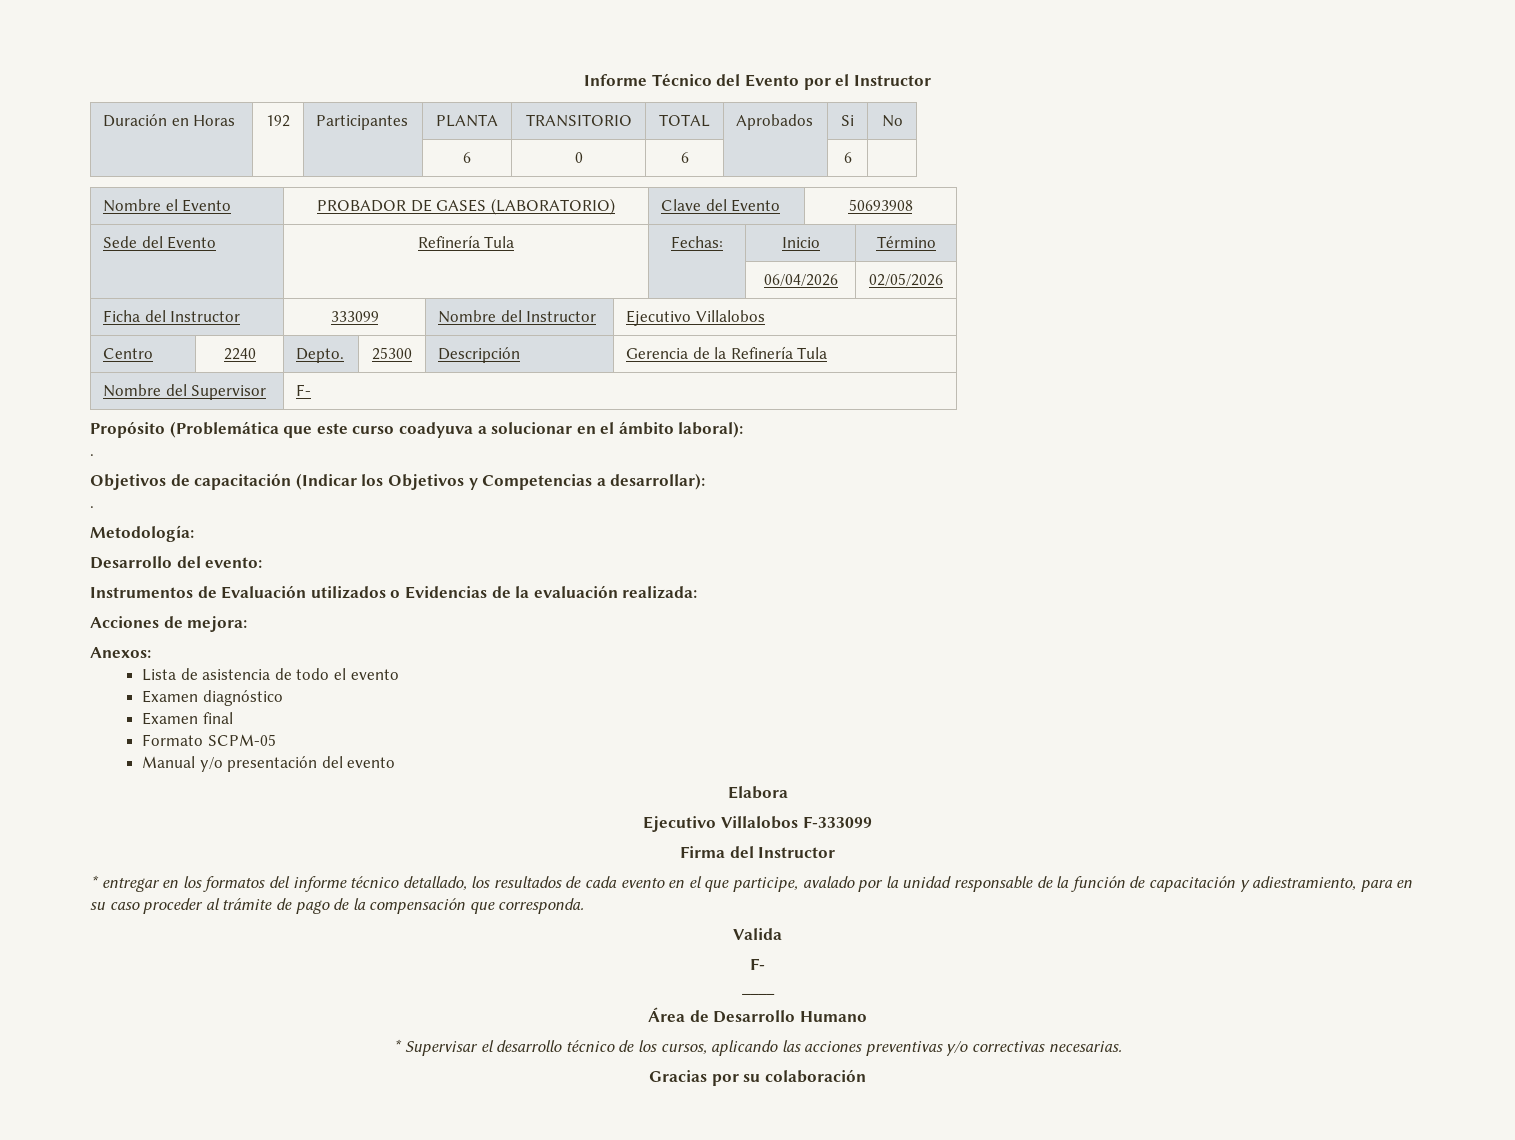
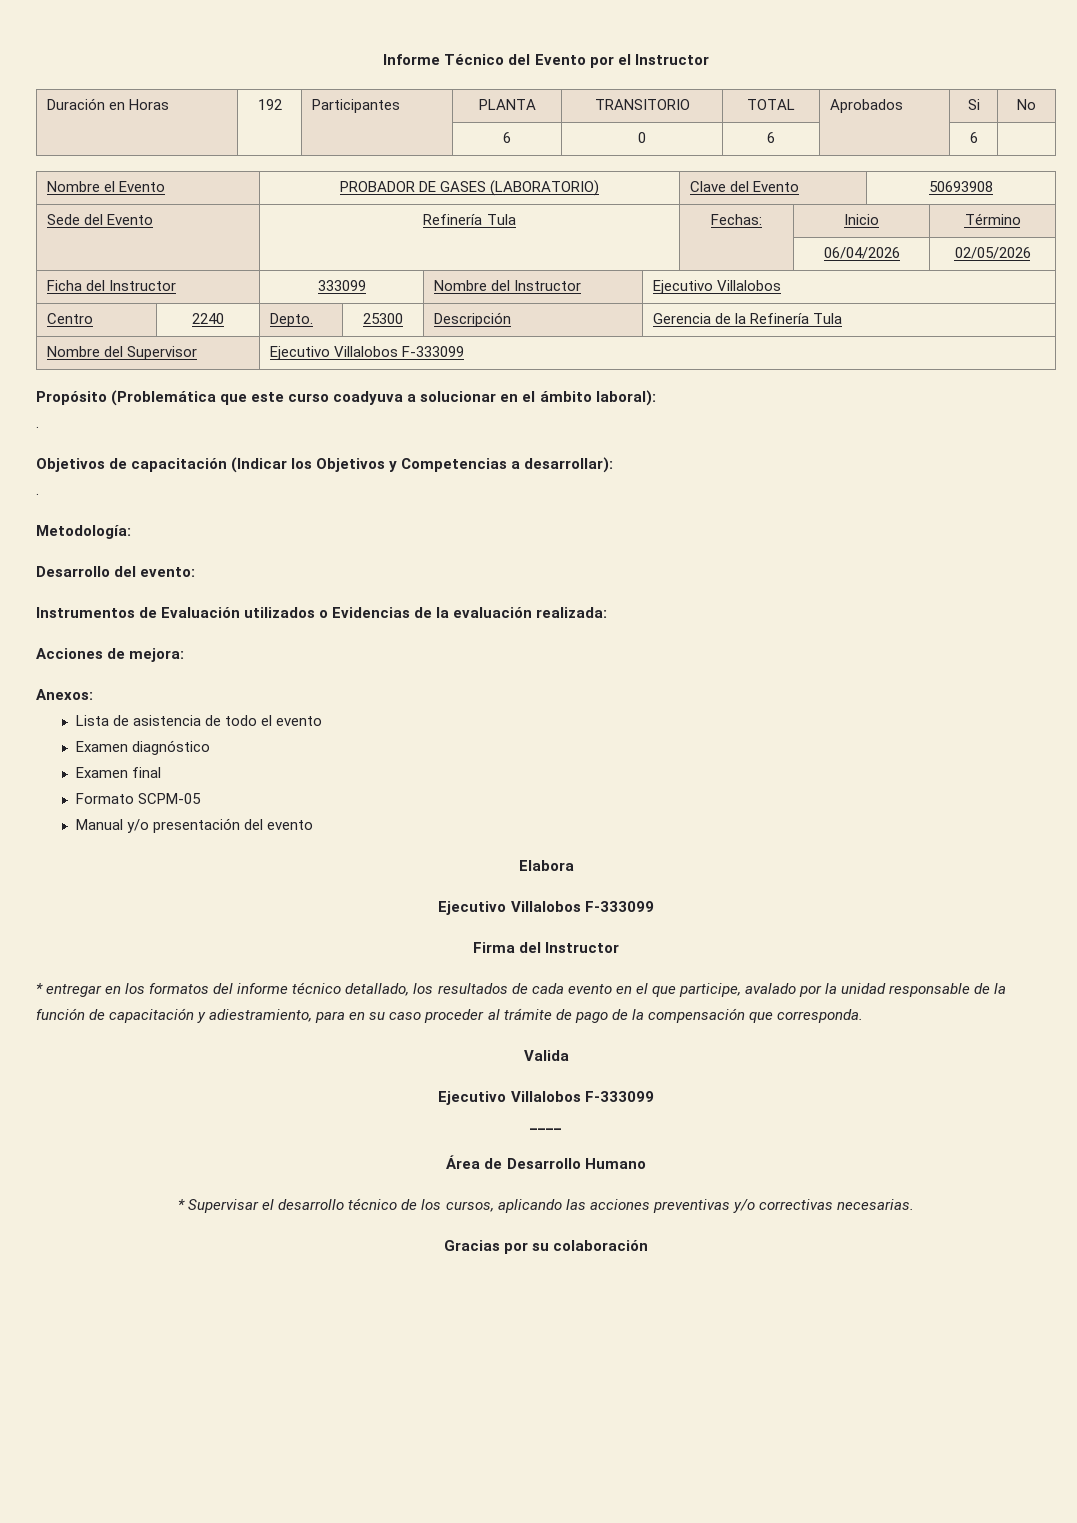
[296,384,312,396] F- -> [270,346,465,360] Ejecutivo Villalobos F-333099
[750,958,765,970] F- -> [438,1091,654,1105] Ejecutivo Villalobos F-333099

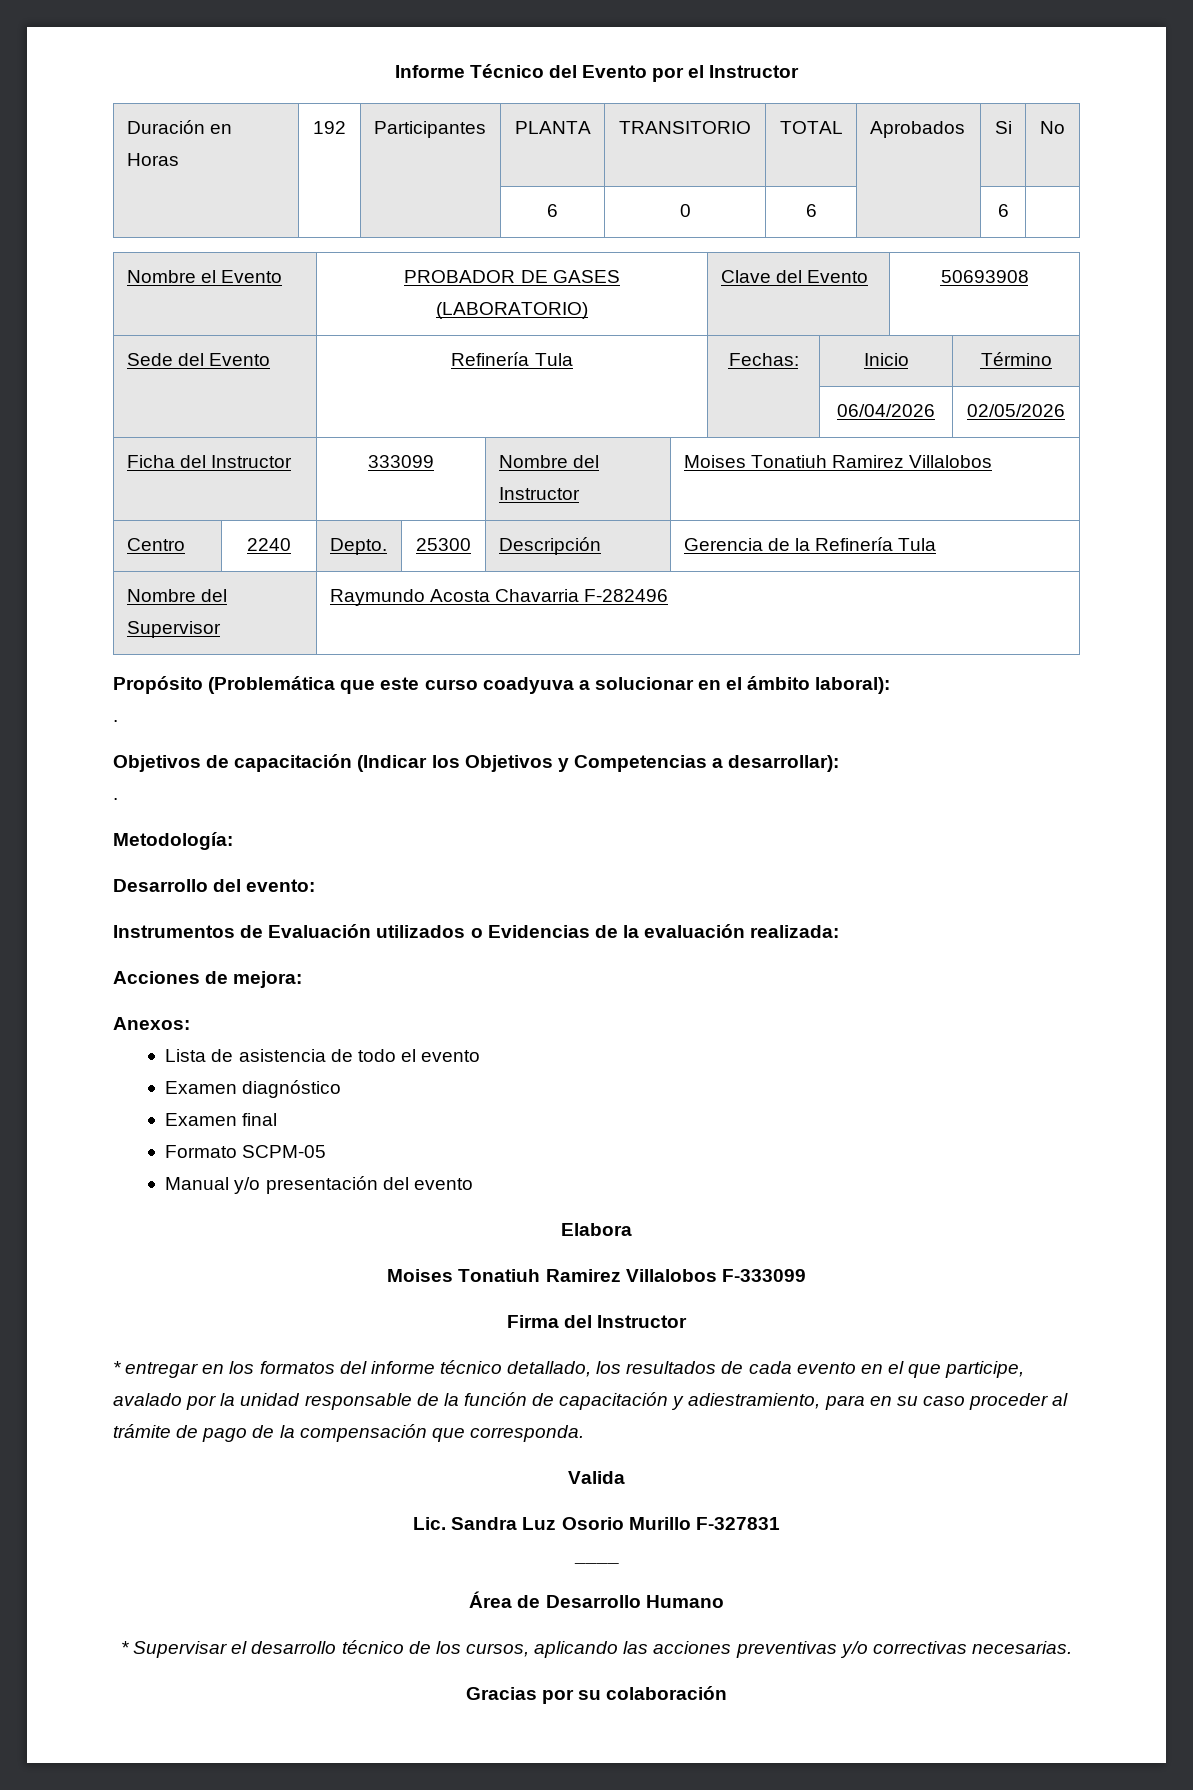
[653,280,714,294] Ejecutivo -> [683,455,904,468] Moises Tonatiuh Ramirez
[270,346,465,360] Ejecutivo Villalobos F-333099 -> [329,589,669,606] Raymundo Acosta Chavarria F-282496
[438,901,507,915] Ejecutivo -> [387,1269,621,1282] Moises Tonatiuh Ramirez
[438,1091,654,1105] Ejecutivo Villalobos F-333099 -> [413,1517,780,1530] Lic. Sandra Luz Osorio Murillo F-327831

